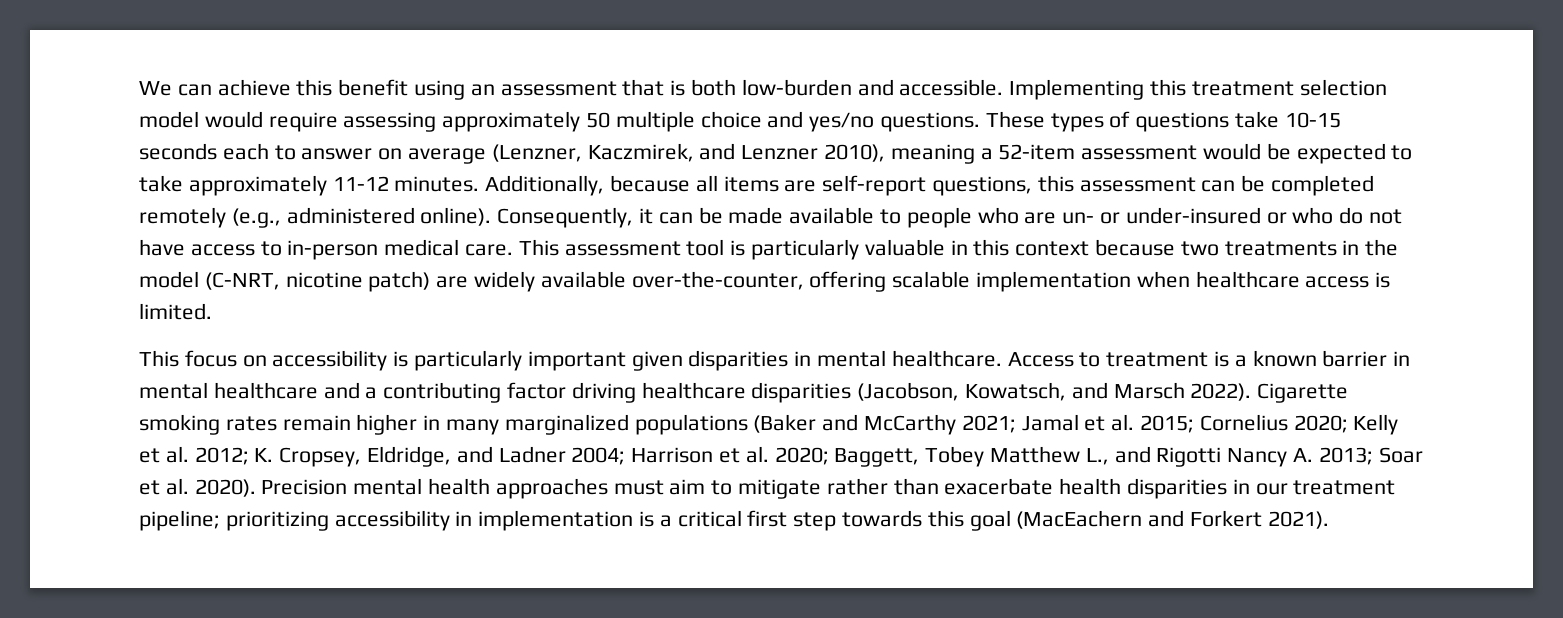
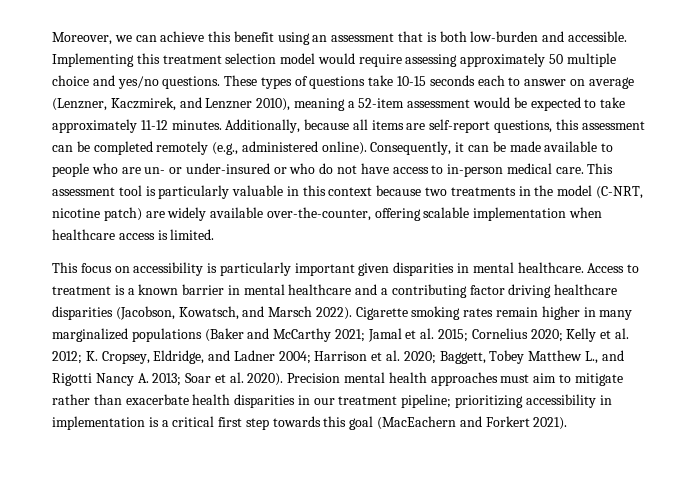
[139,81,172,96] We -> [52,32,132,45] Moreover, we

